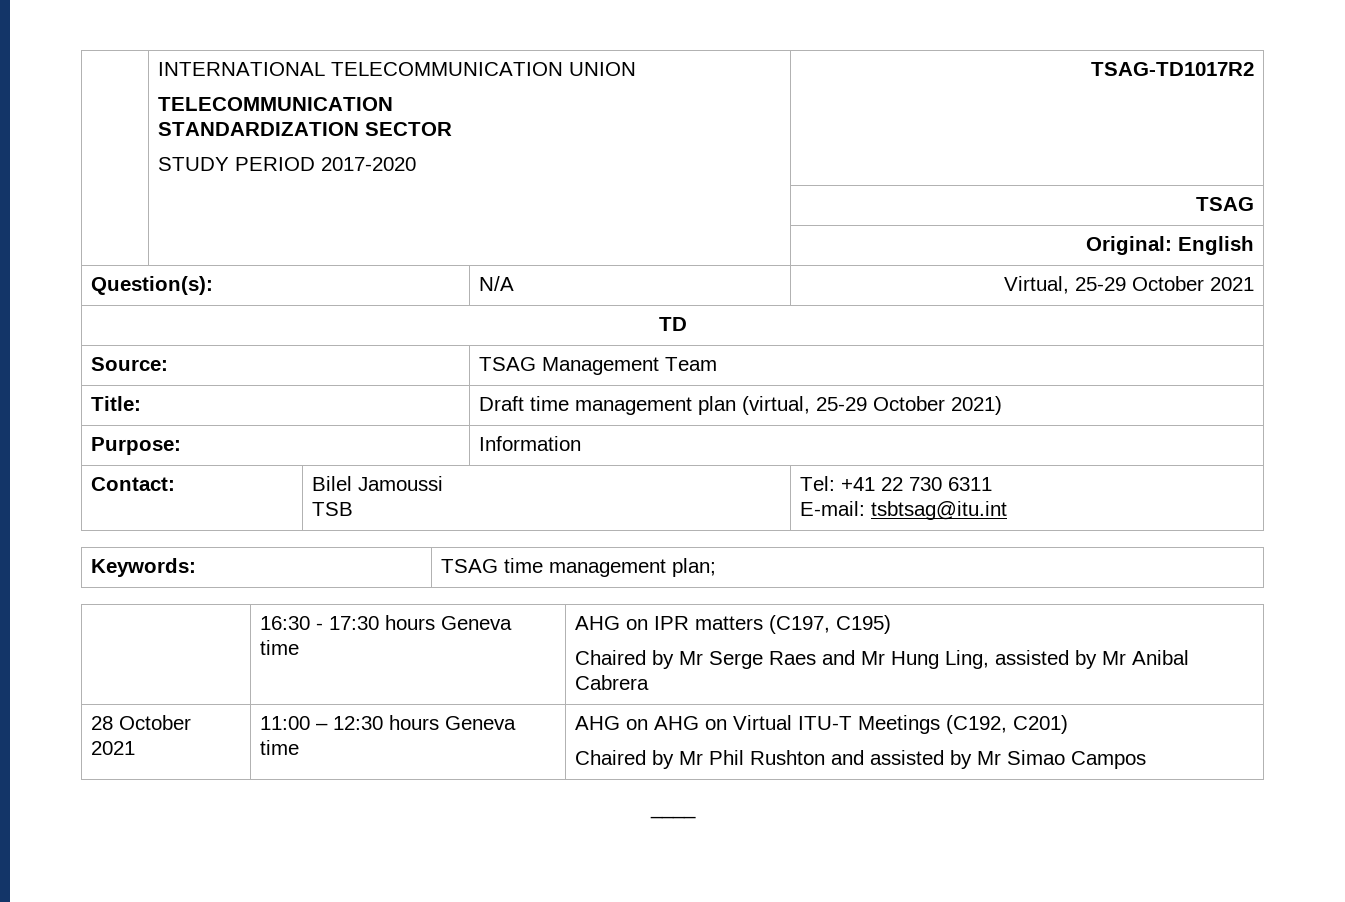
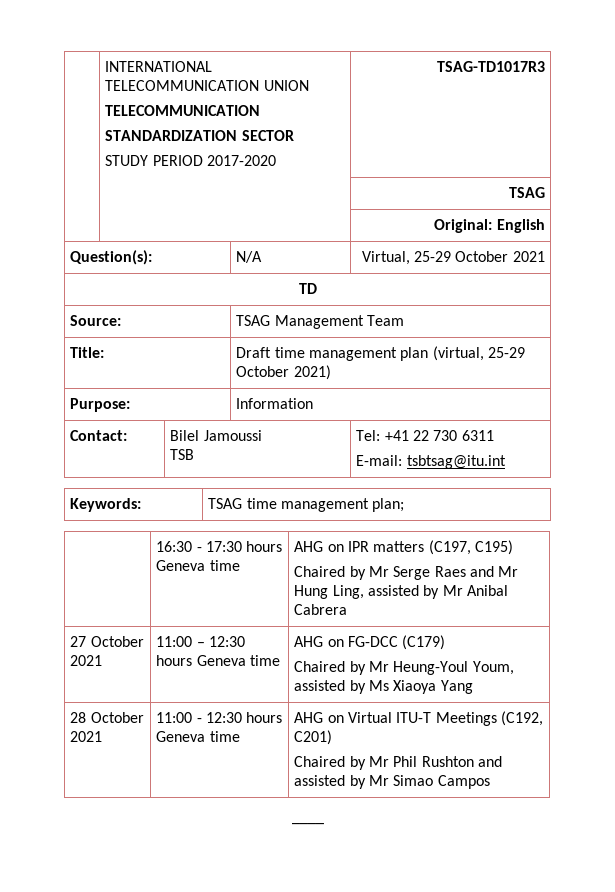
[1090,62,1254,76] TSAG-TD1017R2 -> [436,61,545,72] TSAG-TD1017R3
[91,716,114,730] 28 -> [70,636,87,647] 27
(649, 724) none -> [348,635,446,650] [294,661,514,675] [294,680,473,694] [70,712,144,723] [70,731,103,742] [156,712,283,723] [156,731,240,742] FG-DCC (C179) // Chaired by Mr Heung-Youl Youm, assisted by Ms Xiaoya Yang // 28 October 2021 | 11:00 - 12:30 hours Geneva time |

